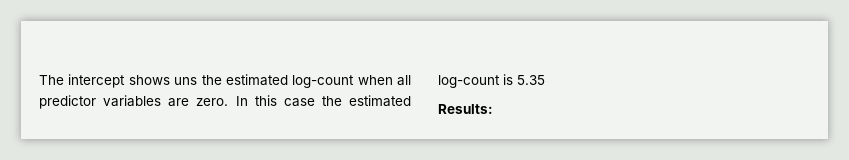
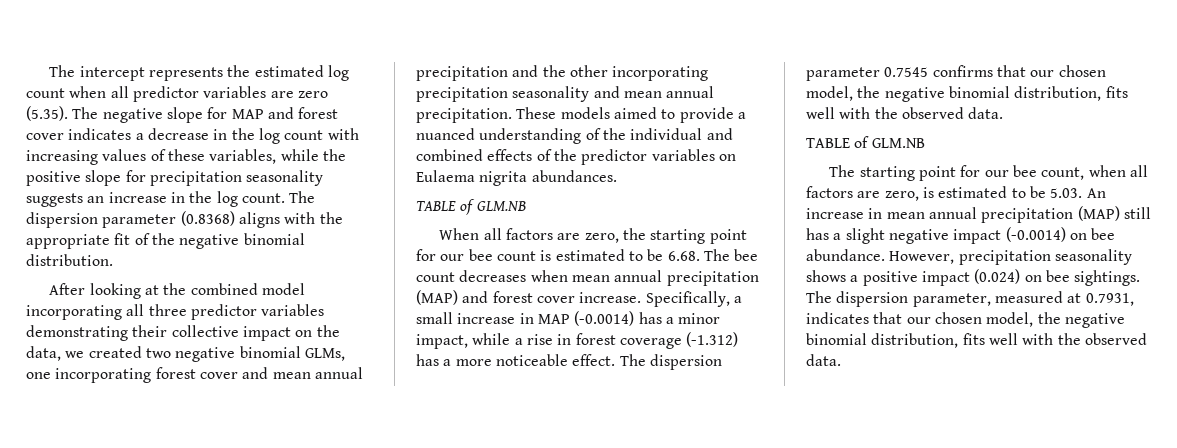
[128,74,355,88] shows uns the estimated log-count -> [149,65,349,81] [26,88,65,98] represents the estimated log count
[196,95,411,107] [438,74,545,88] [438,104,493,114] zero. In this case the estimated log-count is 5.35 // Results: -> [297,91,328,98] [26,106,339,123] [26,128,359,144] [26,149,346,165] [26,170,324,186] [26,191,316,207] [26,211,343,228] [26,233,305,249] [26,254,113,266] [49,283,305,299] [26,304,325,320] [26,325,340,341] [26,346,345,362] [26,367,363,383] [416,65,709,81] [416,86,715,102] [416,107,746,123] [416,128,733,144] [416,149,736,165] [416,170,617,186] [416,199,526,215] [439,228,747,244] [416,249,759,261] [416,270,759,286] [416,290,742,307] [416,311,721,326] [416,332,739,349] [416,354,722,370] [806,65,1106,81] [806,86,1128,102] [806,107,1004,119] [806,136,925,148] [829,165,1148,181] [806,186,1106,201] [806,206,1151,223] [806,227,1116,244] [806,249,1132,265] [806,269,1141,286] [806,291,1134,307] [806,312,1125,328] [806,333,1147,348] [806,354,841,366] zero (5.35). The negative slope for MAP and forest cover indicates a decrease in the log count with increasing values of these variables, while the positive slope for precipitation seasonality suggests an increase in the log count. The dispersion parameter (0.8368) aligns with the appropriate fit of the negative binomial distribution. // After looking at the combined model incorporating all three predictor variables demonstrating their collective impact on the data, we created two negative binomial GLMs, one incorporating forest cover and mean annual precipitation and the other incorporating precipitation seasonality and mean annual precipitation. These models aimed to provide a nuanced understanding of the individual and combined effects of the predictor variables on Eulaema nigrita abundances. // TABLE of GLM.NB // When all factors are zero, the starting point for our bee count is estimated to be 6.68. The bee count decreases when mean annual precipitation (MAP) and forest cover increase. Specifically, a small increase in MAP (-0.0014) has a minor impact, while a rise in forest coverage (-1.312) has a more noticeable effect. The dispersion parameter 0.7545 confirms that our chosen model, the negative binomial distribution, fits well with the observed data. // TABLE of GLM.NB // The starting point for our bee count, when all factors are zero, is estimated to be 5.03. An increase in mean annual precipitation (MAP) still has a slight negative impact (-0.0014) on bee abundance. However, precipitation seasonality shows a positive impact (0.024) on bee sightings. The dispersion parameter, measured at 0.7931, indicates that our chosen model, the negative binomial distribution, fits well with the observed data.

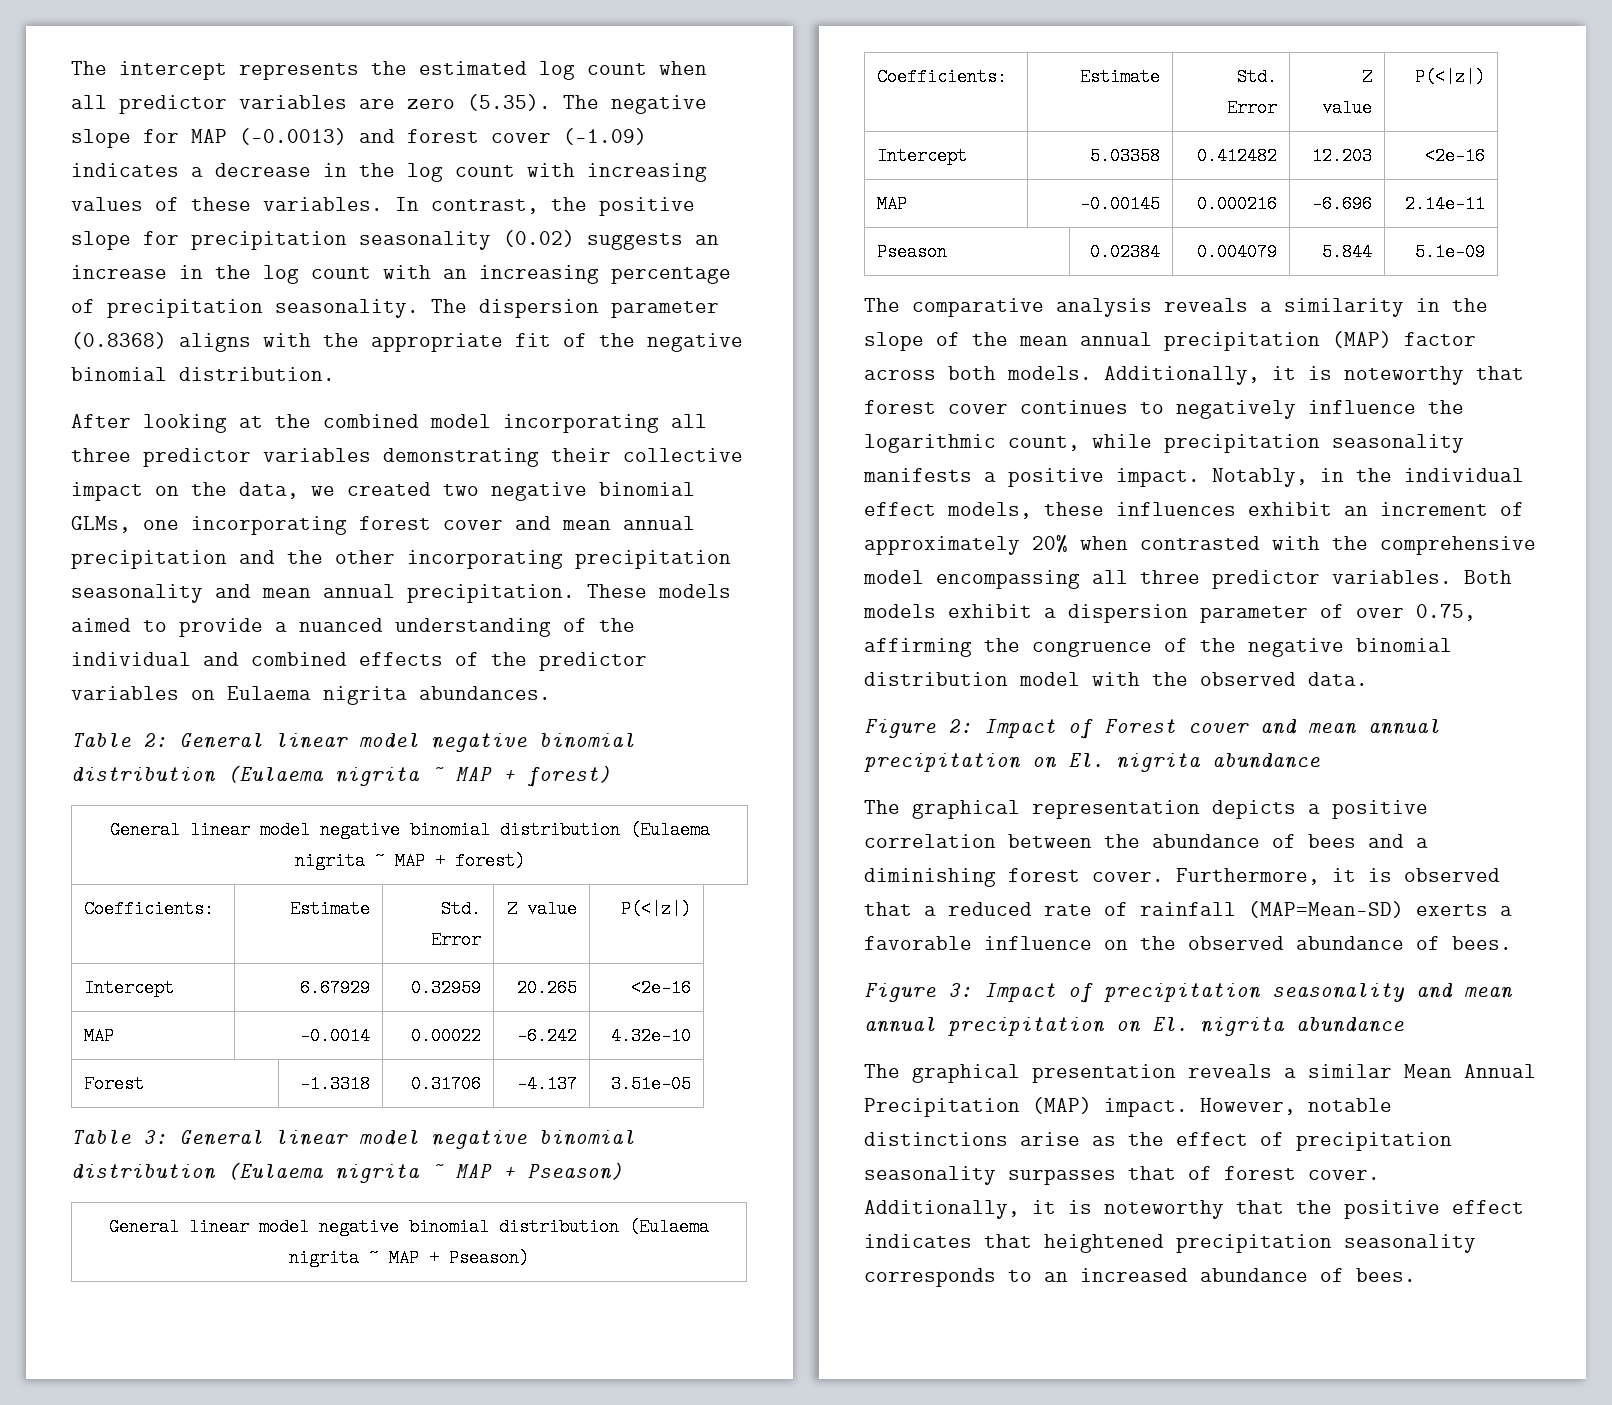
[267,107,339,119] [26,133,64,140] and forest cover -> [239,128,647,145] (-0.0013) and forest cover (-1.09)
[209,149,319,164] variables, while -> [263,197,539,214] variables. In contrast,
(324, 178) none -> [503,230,575,247] (0.02)
[241,193,285,203] count. -> [311,265,731,284] [71,299,419,318] count with an increasing percentage of precipitation seasonality.
[416,199,526,215] [439,228,747,244] [416,249,759,261] [416,270,759,286] [416,290,742,307] [416,311,721,326] [416,332,739,349] [416,354,722,370] [806,65,1106,81] [806,86,1128,102] [806,107,1004,119] [806,136,925,148] [829,165,1148,181] [806,186,1106,201] [806,206,1151,223] [806,227,1116,244] [806,249,1132,265] [806,269,1141,286] [806,291,1134,307] [806,312,1125,328] [806,333,1147,348] [806,354,841,366] TABLE of GLM.NB // When all factors are zero, the starting point for our bee count is estimated to be 6.68. The bee count decreases when mean annual precipitation (MAP) and forest cover increase. Specifically, a small increase in MAP (-0.0014) has a minor impact, while a rise in forest coverage (-1.312) has a more noticeable effect. The dispersion parameter 0.7545 confirms that our chosen model, the negative binomial distribution, fits well with the observed data. // TABLE of GLM.NB // The starting point for our bee count, when all factors are zero, is estimated to be 5.03. An increase in mean annual precipitation (MAP) still has a slight negative impact (-0.0014) on bee abundance. However, precipitation seasonality shows a positive impact (0.024) on bee sightings. The dispersion parameter, measured at 0.7931, indicates that our chosen model, the negative binomial distribution, fits well with the observed data. -> [71,733,635,752] [71,765,611,787] [109,821,710,839] [294,852,525,870] [84,900,215,918] [289,900,370,918] [440,900,481,918] [430,931,481,949] [506,900,577,918] [620,900,691,918] [84,979,175,997] [299,979,370,997] [410,979,481,997] [516,979,577,997] [630,979,691,997] [84,1027,115,1045] [299,1027,370,1045] [410,1027,481,1045] [516,1027,577,1045] [610,1027,691,1045] [84,1075,145,1093] [299,1075,370,1093] [410,1075,481,1093] [516,1075,577,1093] [610,1075,691,1093] [71,1130,635,1149] [71,1162,623,1183] [109,1218,709,1236] [289,1249,529,1267] [877,68,1008,86] [1079,68,1160,86] [1236,68,1277,86] [1226,99,1277,117] [1361,68,1372,86] [1321,99,1372,117] [1414,68,1485,86] [877,147,968,165] [1089,147,1160,165] [1196,147,1277,165] [1311,147,1372,165] [1424,147,1485,165] [877,195,908,213] [1079,195,1160,213] [1196,195,1277,213] [1311,195,1372,213] [1404,195,1485,213] [877,243,948,261] [1089,243,1160,261] [1196,243,1277,261] [1321,243,1372,261] [1414,243,1485,261] [864,298,1488,317] [864,331,1476,351] [864,366,1524,385] [864,400,1464,419] [864,434,1464,453] [863,468,1524,487] [864,502,1524,519] [864,535,1536,555] [863,570,1512,589] [863,604,1476,623] [864,638,1452,657] [864,672,1368,686] [864,719,1440,739] [864,753,1320,772] [864,800,1428,819] [864,834,1428,848] [864,868,1500,887] [864,901,1512,918] [864,936,1512,950] [864,983,1513,1003] [864,1017,1404,1036] [864,1064,1536,1083] [864,1097,1392,1117] [864,1132,1452,1151] [864,1166,1380,1185] [864,1200,1524,1219] [864,1234,1476,1253] [864,1268,1416,1287] Table 2: General linear model negative binomial distribution (Eulaema nigrita ~ MAP + forest) // General linear model negative binomial distribution (Eulaema nigrita ~ MAP + forest) // Coefficients: | Estimate | Std. Error | Z value | P(<|z|) // Intercept | 6.67929 | 0.32959 | 20.265 | <2e-16 // MAP | -0.0014 | 0.00022 | -6.242 | 4.32e-10 // Forest | -1.3318 | 0.31706 | -4.137 | 3.51e-05 // Table 3: General linear model negative binomial distribution (Eulaema nigrita ~ MAP + Pseason) // General linear model negative binomial distribution (Eulaema nigrita ~ MAP + Pseason) // Coefficients: | Estimate | Std. Error | Z value | P(<|z|) // Intercept | 5.03358 | 0.412482 | 12.203 | <2e-16 // MAP | -0.00145 | 0.000216 | -6.696 | 2.14e-11 // Pseason | 0.02384 | 0.004079 | 5.844 | 5.1e-09 // The comparative analysis reveals a similarity in the slope of the mean annual precipitation (MAP) factor across both models. Additionally, it is noteworthy that forest cover continues to negatively influence the logarithmic count, while precipitation seasonality manifests a positive impact. Notably, in the individual effect models, these influences exhibit an increment of approximately 20% when contrasted with the comprehensive model encompassing all three predictor variables. Both models exhibit a dispersion parameter of over 0.75, affirming the congruence of the negative binomial distribution model with the observed data. // Figure 2: Impact of Forest cover and mean annual precipitation on El. nigrita abundance // The graphical representation depicts a positive correlation between the abundance of bees and a diminishing forest cover. Furthermore, it is observed that a reduced rate of rainfall (MAP=Mean–SD) exerts a favorable influence on the observed abundance of bees. // Figure 3: Impact of precipitation seasonality and mean annual precipitation on El. nigrita abundance // The graphical presentation reveals a similar Mean Annual Precipitation (MAP) impact. However, notable distinctions arise as the effect of precipitation seasonality surpasses that of forest cover. Additionally, it is noteworthy that the positive effect indicates that heightened precipitation seasonality corresponds to an increased abundance of bees.

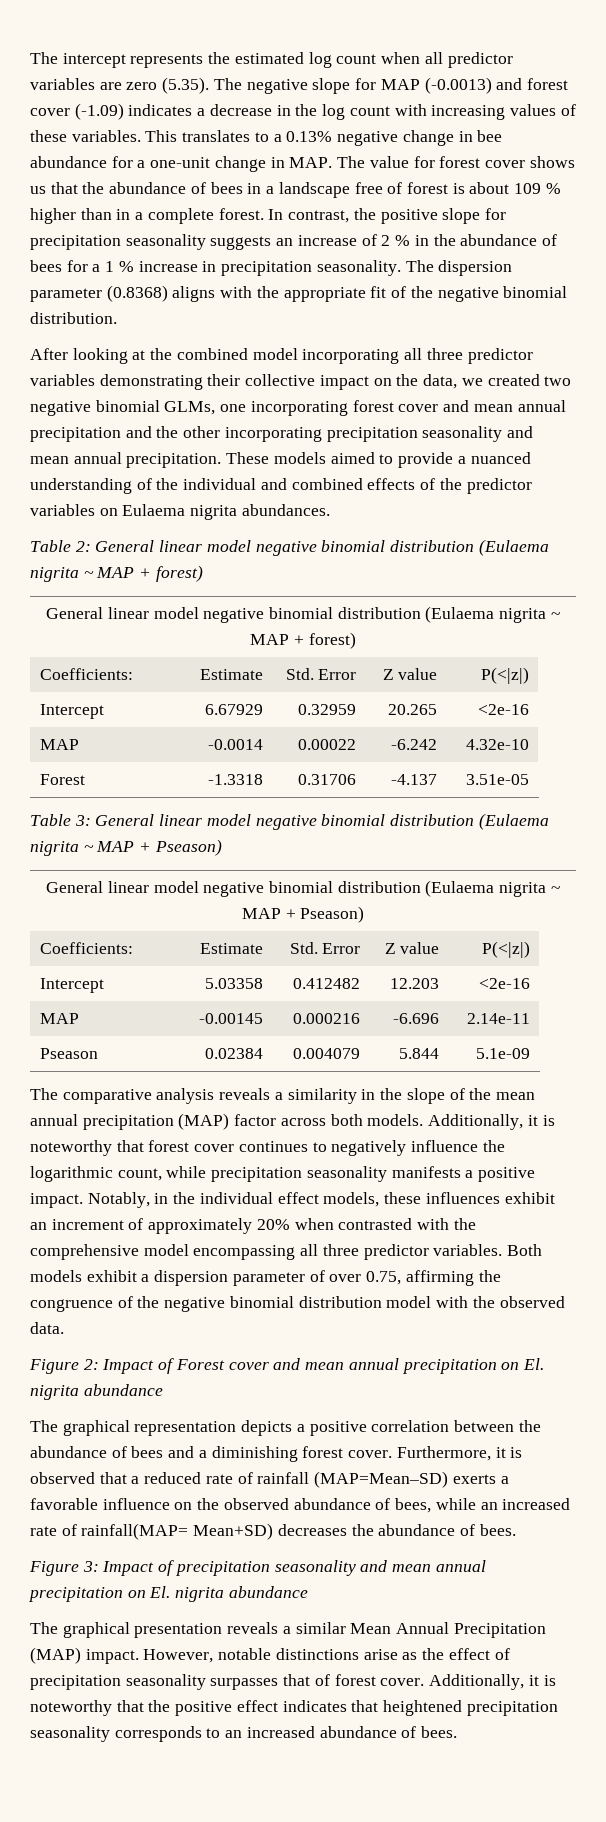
(383, 204) none -> [145,130,503,146] [30,156,575,172] [30,182,561,198] [30,208,264,224] This translates to a 0.13% negative change in bee abundance for a one-unit change in MAP. The value for forest cover shows us that the abundance of bees in a landscape free of forest is about 109 % higher than in a complete forest.
[503,230,575,247] (0.02) -> (206, 242) none
[179,265,731,284] [71,299,95,313] in the log count with an increasing percentage of -> [361,234,557,246] [30,260,217,272] of 2 % in the abundance of bees for a 1 % increase in
(1440, 943) none -> [395,1498,571,1513] [30,1523,476,1540] bees, while an increased rate of rainfall(MAP= Mean+SD) decreases the abundance of

